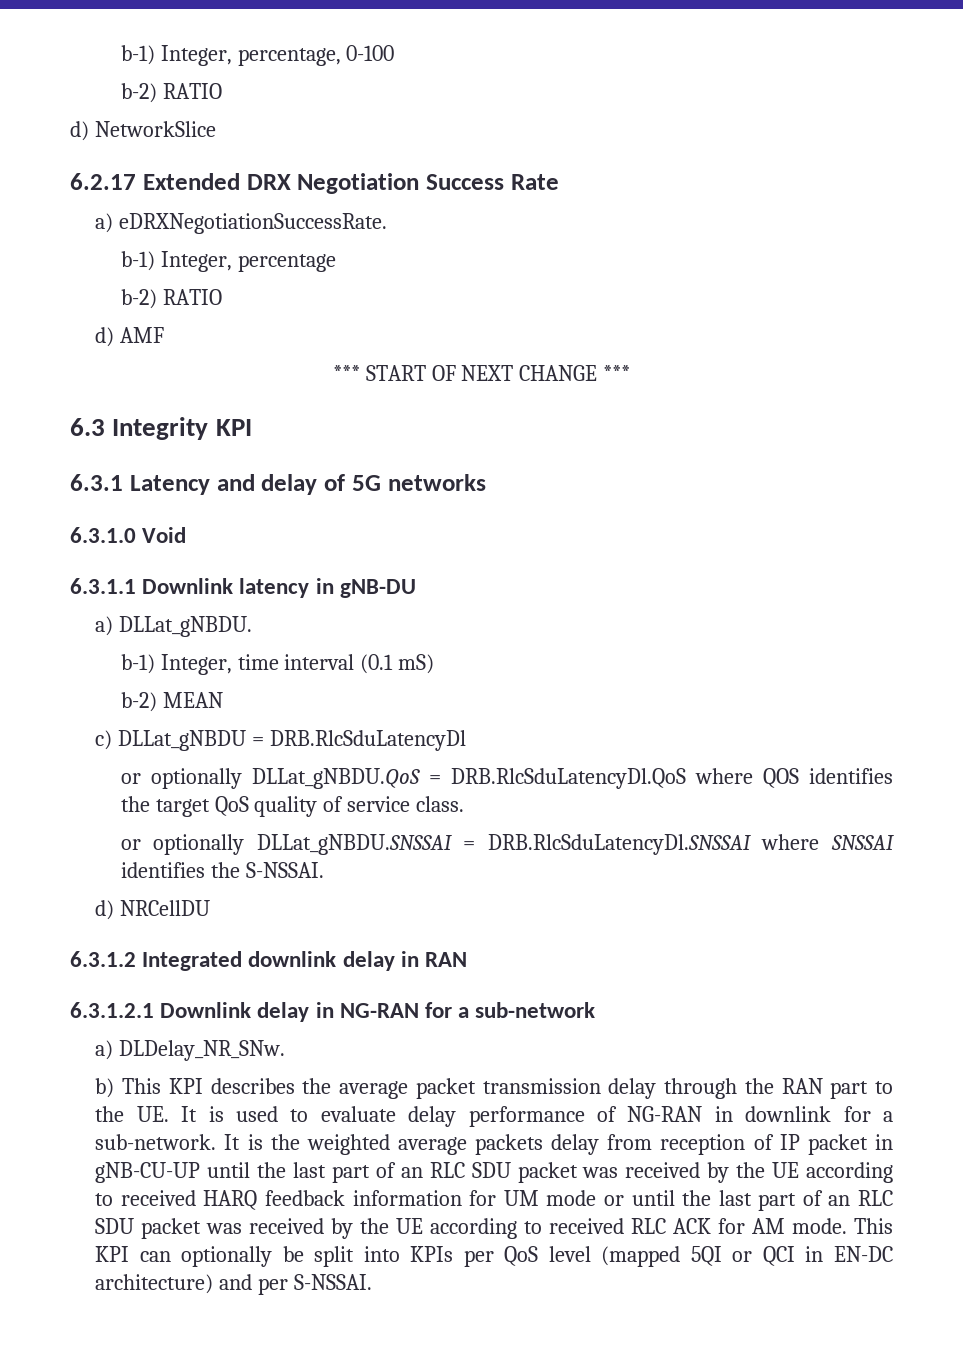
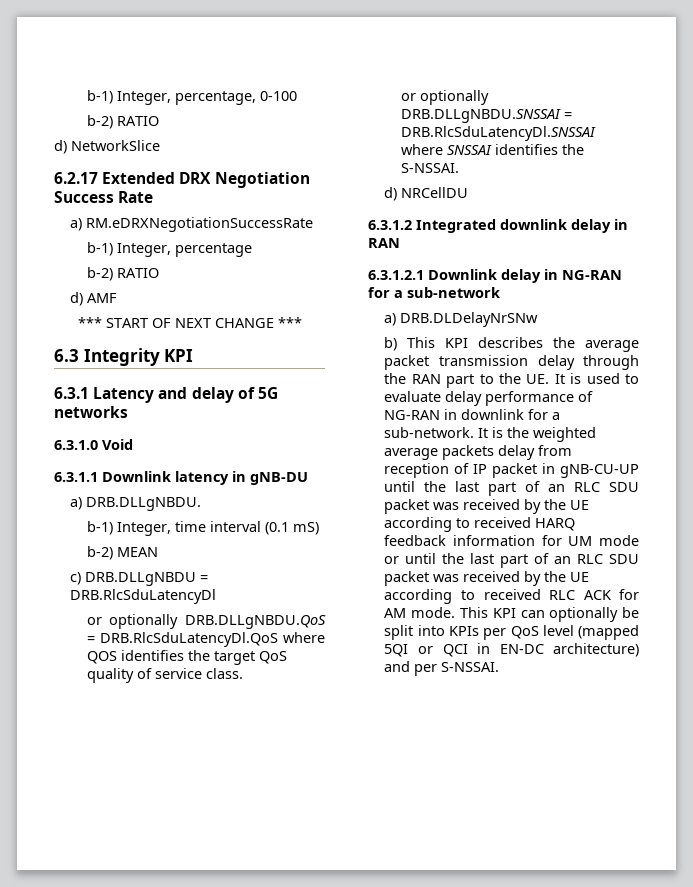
[119,213,388,234] eDRXNegotiationSuccessRate. -> [86,217,314,232] RM.eDRXNegotiationSuccessRate
[119,616,253,637] DLLat_gNBDU. -> [86,497,202,511] DRB.DLLgNBDU.
[118,730,247,751] DLLat_gNBDU -> [85,572,197,586] DRB.DLLgNBDU
[251,768,420,789] DLLat_gNBDU.QoS -> [185,615,326,629] DRB.DLLgNBDU.QoS
[256,834,452,855] DLLat_gNBDU.SNSSAI -> [400,109,561,123] DRB.DLLgNBDU.SNSSAI
[119,1040,286,1061] DLDelay_NR_SNw. -> [400,312,539,327] DRB.DLDelayNrSNw

